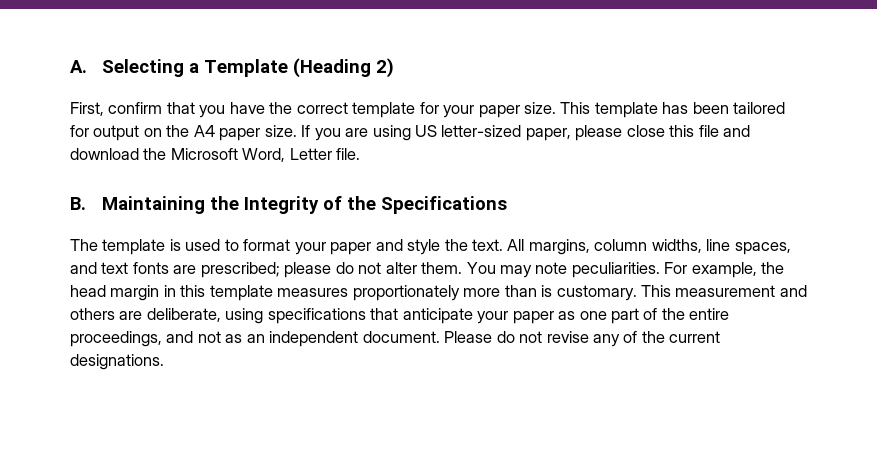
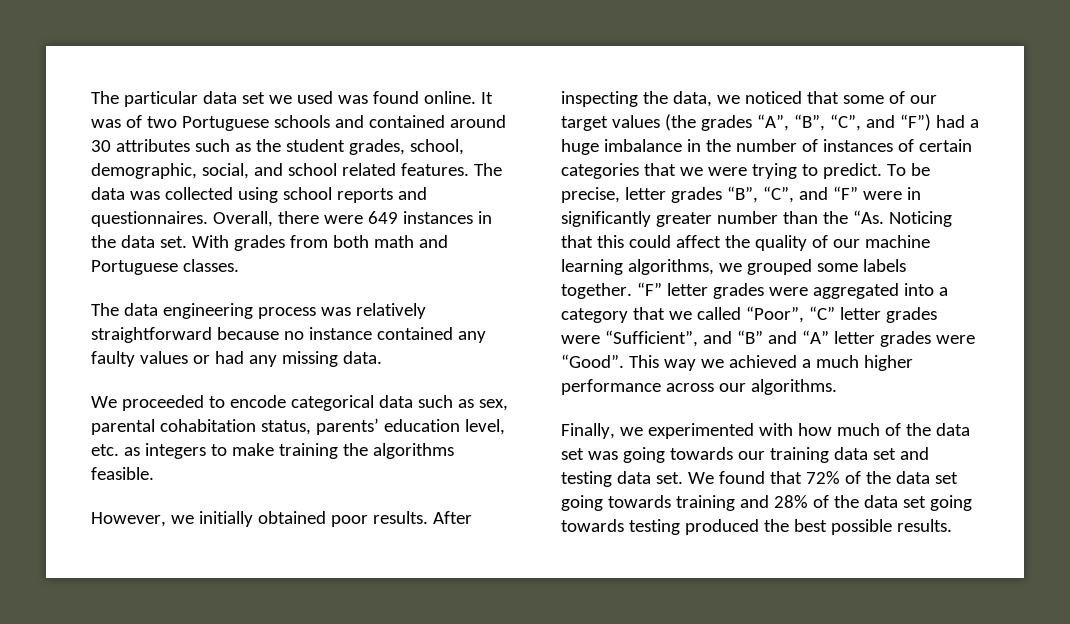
[70,58,394,78] [70,102,786,118] [70,125,751,141] [70,148,361,162] [70,196,507,214] [70,239,791,255] [70,262,785,278] [70,285,807,301] [70,308,730,324] [70,331,721,347] [70,354,164,370] A. Selecting a Template (Heading 2) // First, confirm that you have the correct template for your paper size. This template has been tailored for output on the A4 paper size. If you are using US letter-sized paper, please close this file and download the Microsoft Word, Letter file. // B. Maintaining the Integrity of the Specifications // The template is used to format your paper and style the text. All margins, column widths, line spaces, and text fonts are prescribed; please do not alter them. You may note peculiarities. For example, the head margin in this template measures proportionately more than is customary. This measurement and others are deliberate, using specifications that anticipate your paper as one part of the entire proceedings, and not as an independent document. Please do not revise any of the current designations. -> [91,91,493,107] [91,115,506,131] [91,139,464,155] [91,163,502,179] [91,187,427,203] [91,211,492,227] [91,235,448,251] [91,259,239,275] [91,303,426,319] [91,327,486,343] [91,351,382,367] [91,395,508,411] [91,418,505,435] [91,443,454,459] [91,467,154,480] [91,511,472,527] [561,91,937,107] [561,114,979,131] [561,139,972,155] [561,163,930,179] [561,186,921,203] [561,210,952,227] [561,235,930,251] [561,259,906,275] [561,282,948,299] [561,306,937,323] [561,330,975,347] [561,354,913,371] [561,379,837,395] [561,423,970,439] [561,447,929,463] [561,471,958,487] [561,495,972,511] [561,519,952,535] The particular data set we used was found online. It was of two Portuguese schools and contained around 30 attributes such as the student grades, school, demographic, social, and school related features. The data was collected using school reports and questionnaires. Overall, there were 649 instances in the data set. With grades from both math and Portuguese classes. // The data engineering process was relatively straightforward because no instance contained any faulty values or had any missing data. // We proceeded to encode categorical data such as sex, parental cohabitation status, parents’ education level, etc. as integers to make training the algorithms feasible. // However, we initially obtained poor results. After inspecting the data, we noticed that some of our target values (the grades “A”, “B”, “C”, and “F”) had a huge imbalance in the number of instances of certain categories that we were trying to predict. To be precise, letter grades “B”, “C”, and “F” were in significantly greater number than the “As. Noticing that this could affect the quality of our machine learning algorithms, we grouped some labels together. “F” letter grades were aggregated into a category that we called “Poor”, “C” letter grades were “Sufficient”, and “B” and “A” letter grades were “Good”. This way we achieved a much higher performance across our algorithms. // Finally, we experimented with how much of the data set was going towards our training data set and testing data set. We found that 72% of the data set going towards training and 28% of the data set going towards testing produced the best possible results.

